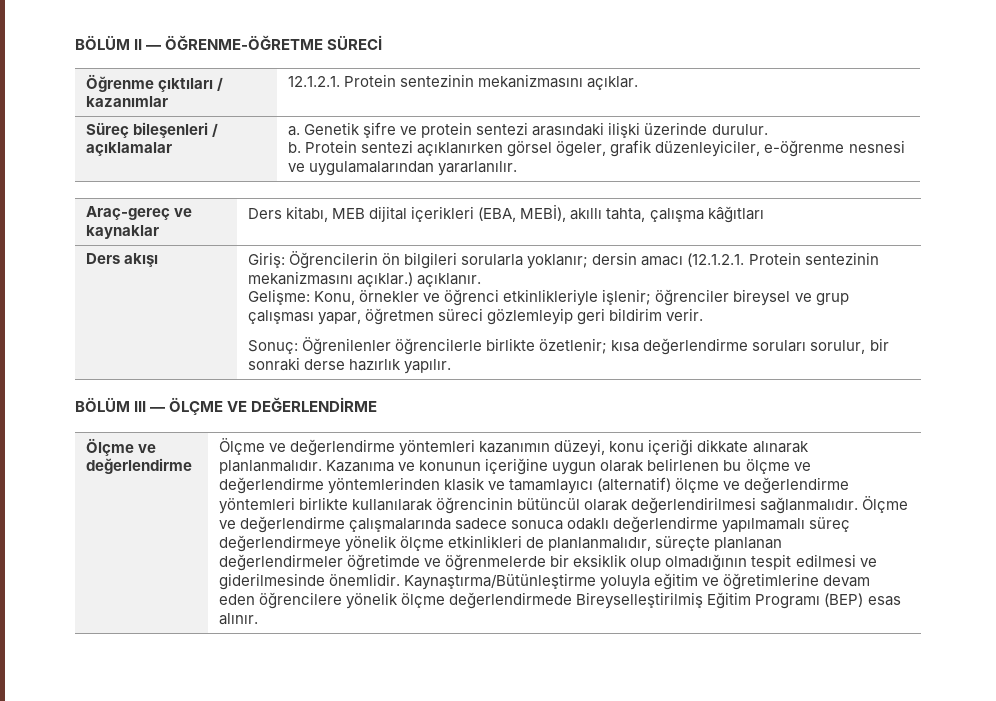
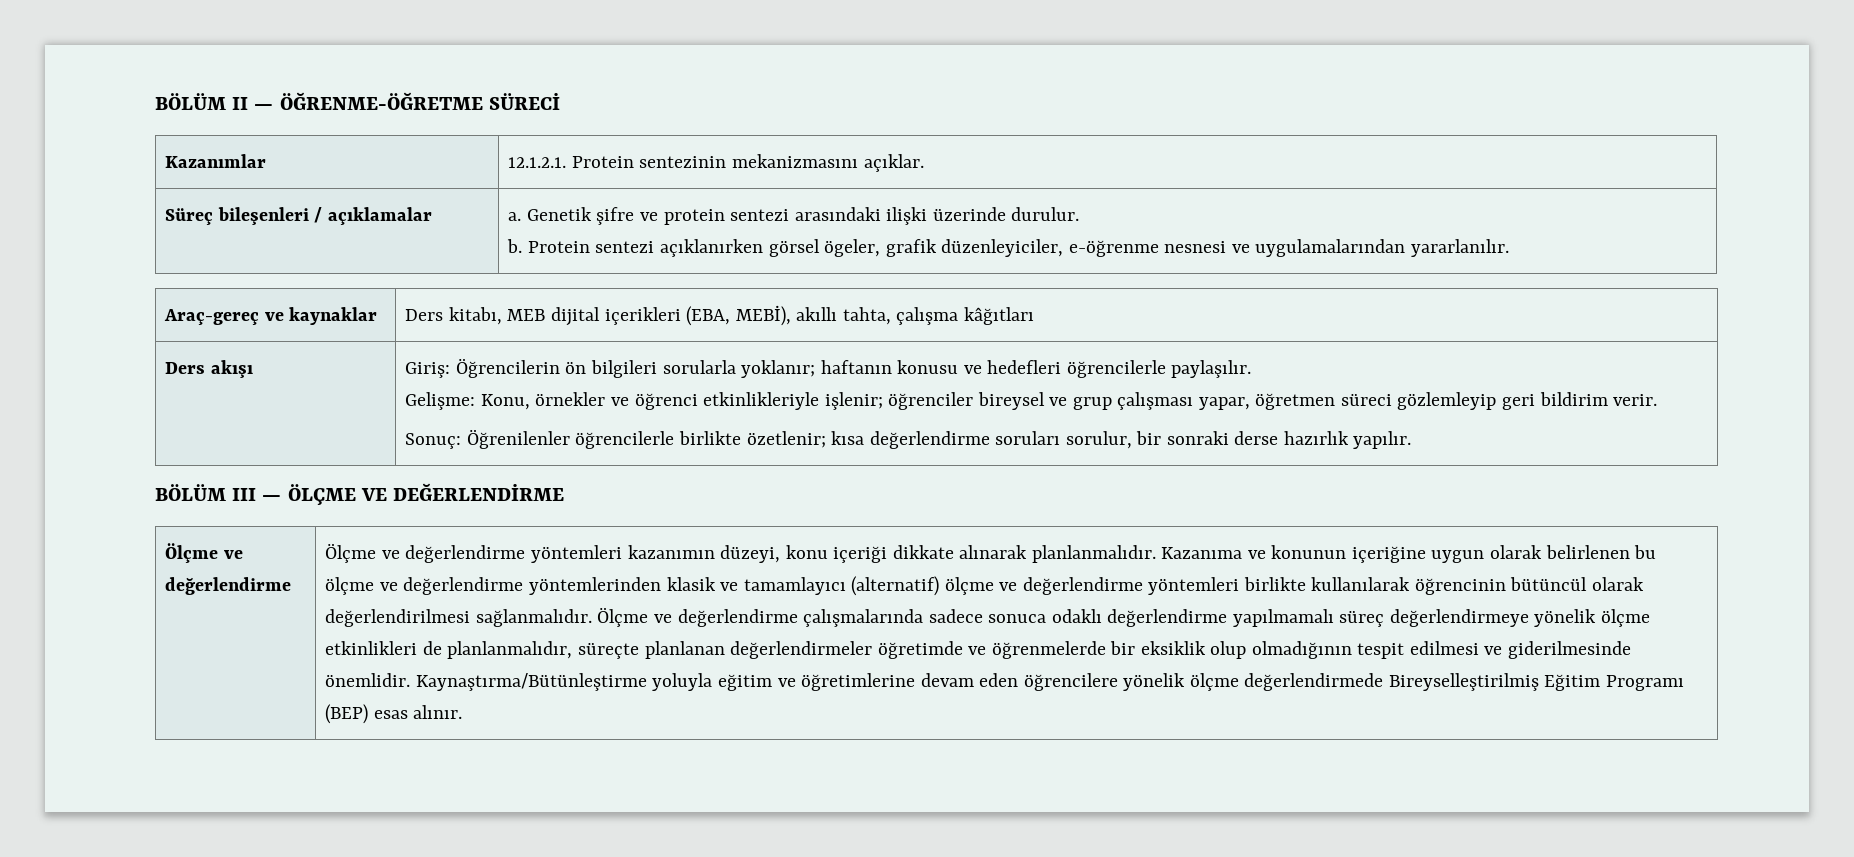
[86,74,224,92] [86,96,169,107] Öğrenme çıktıları / kazanımlar -> [165,154,267,168] Kazanımlar
[592,252,879,267] [248,271,482,287] dersin amacı (12.1.2.1. Protein sentezinin mekanizmasını açıklar.) açıklanır. -> [820,360,1252,378] haftanın konusu ve hedefleri öğrencilerle paylaşılır.

